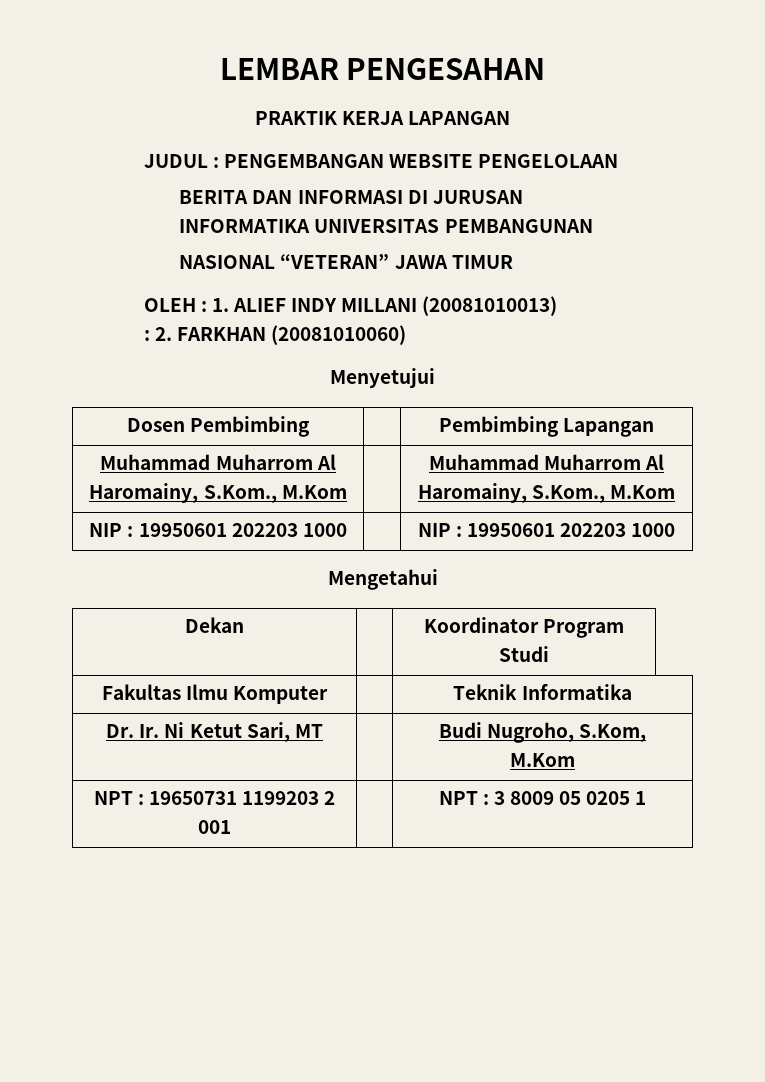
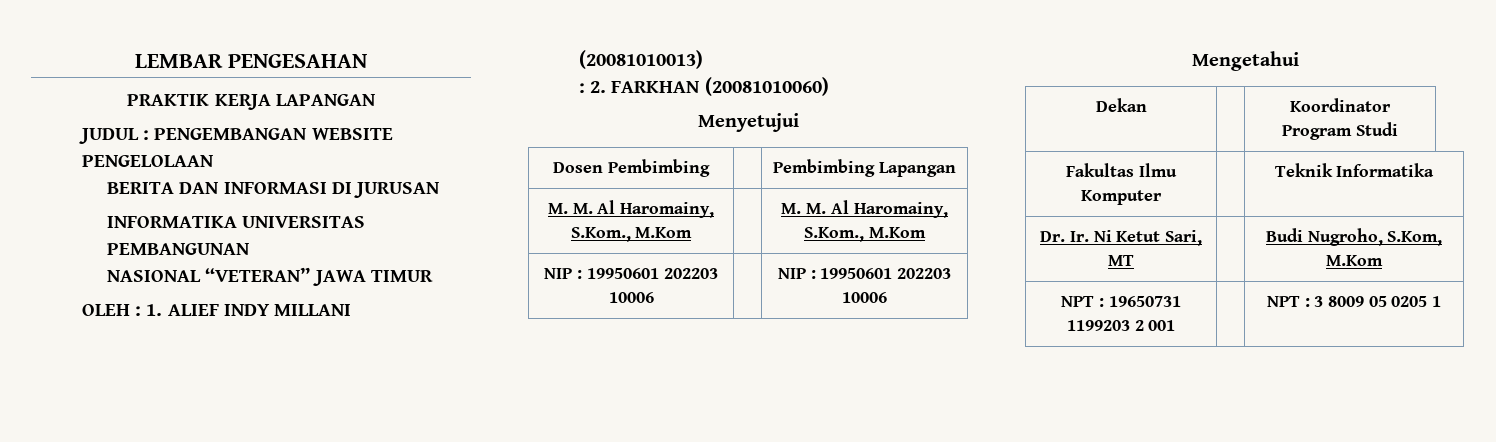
[100,454,313,470] Muhammad Muharrom -> [547,203,593,214] M. M.
[428,454,641,470] Muhammad Muharrom -> [781,203,827,214] M. M.
[302,523,347,537] [417,523,676,537] 1000 | | NIP : 19950601 202203 1000 -> [608,292,654,303] [777,268,952,279] [842,292,887,303] 10006 | | NIP : 19950601 202203 10006

